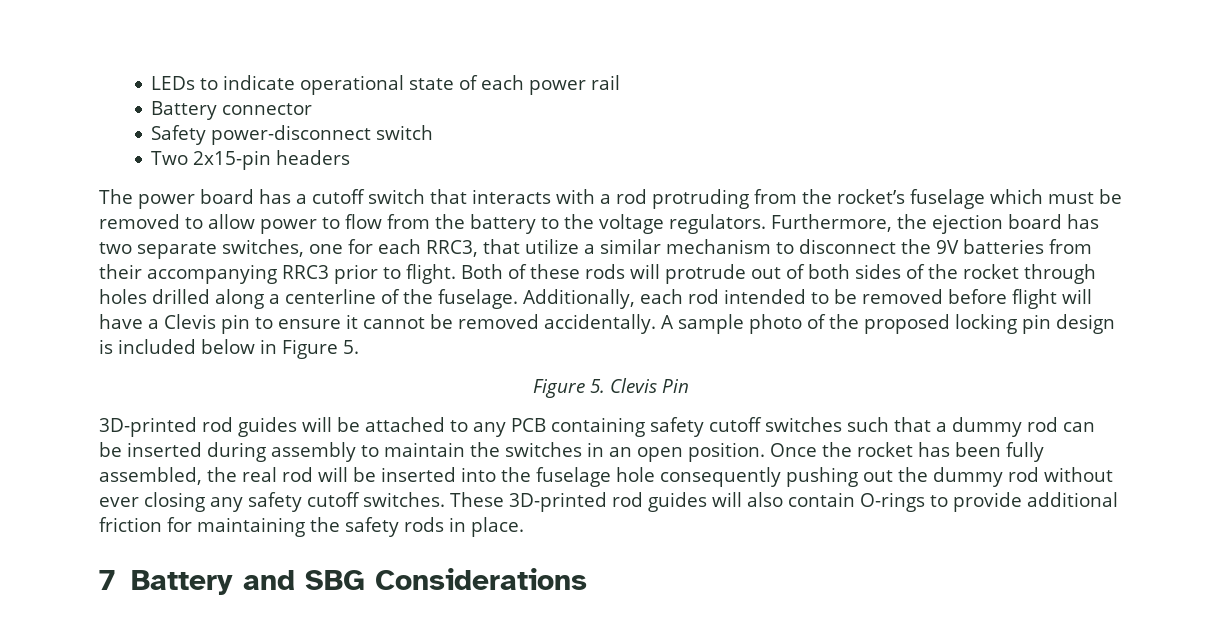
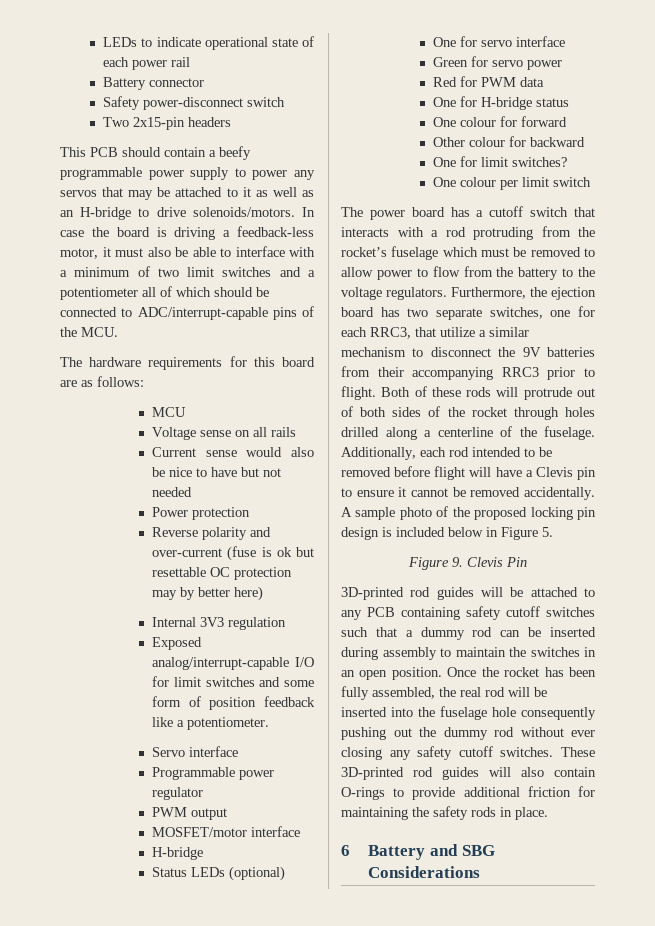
(351, 157) none -> [60,146,251,160] [60,167,315,180] [60,187,314,200] [60,207,315,220] [60,226,314,240] [60,246,315,259] [60,266,315,277] [60,286,269,300] [60,306,314,320] [60,327,118,337] [60,356,315,370] [60,376,144,387] [152,407,187,417] [152,427,297,440] [152,447,314,457] [152,467,282,477] [152,487,193,497] [152,507,251,520] [152,527,272,540] [152,546,314,561] [152,567,293,580] [152,586,264,601] [152,617,287,630] [152,637,203,650] [152,657,314,670] [152,676,314,687] [152,696,315,710] [152,717,270,730] [152,746,239,757] [152,767,275,780] [152,787,204,800] [152,807,228,820] [152,826,301,837] [152,847,204,860] [152,866,286,881] [433,36,566,47] [433,56,563,70] [433,76,545,87] [433,96,570,110] [433,116,568,127] [433,136,586,147] [433,156,568,167] [433,177,592,190] // This PCB should contain a beefy programmable power supply to power any servos that may be attached to it as well as an H-bridge to drive solenoids/motors. In case the board is driving a feedback-less motor, it must also be able to interface with a minimum of two limit switches and a potentiometer all of which should be connected to ADC/interrupt-capable pins of the MCU. // The hardware requirements for this board are as follows: // MCU // Voltage sense on all rails // Current sense would also be nice to have but not needed // Power protection // Reverse polarity and over-current (fuse is ok but resettable OC protection may by better here) // Internal 3V3 regulation // Exposed analog/interrupt-capable I/O for limit switches and some form of position feedback like a potentiometer. // Servo interface // Programmable power regulator // PWM output // MOSFET/motor interface // H-bridge // Status LEDs (optional) // One for servo interface // Green for servo power // Red for PWM data // One for H-bridge status // One colour for forward // Other colour for backward // One for limit switches? // One colour per limit switch
[589,379,605,393] 5. -> [452,557,463,567] 9.
[99,570,115,590] 7 -> [341,845,350,856] 6

